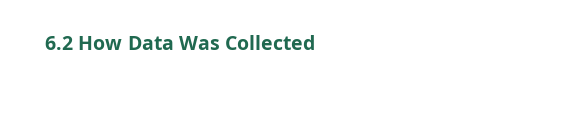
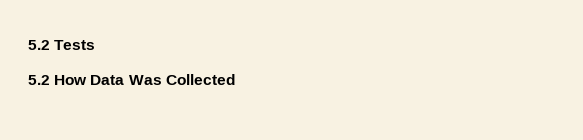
[45,36,73,50] 6.2 -> [28,40,96,50] [28,75,50,85] 5.2 Tests // 5.2

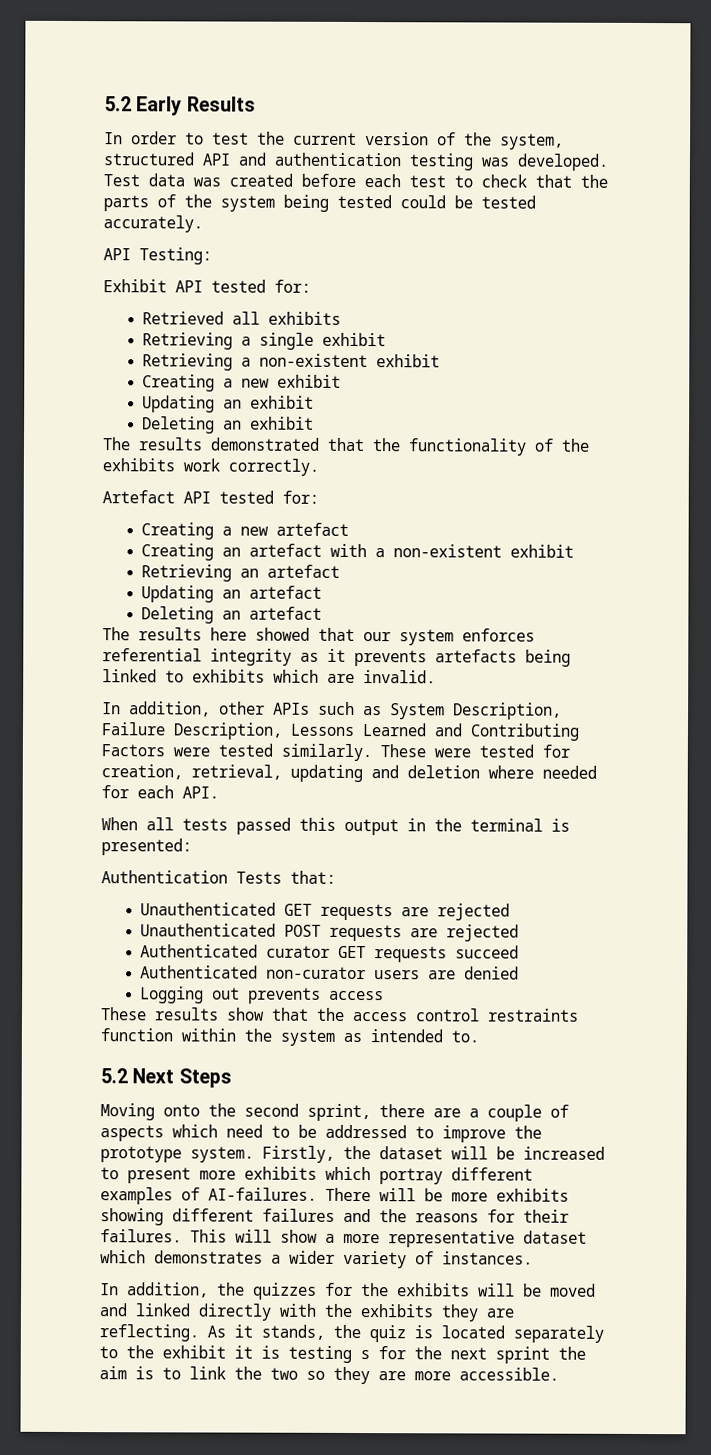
[28,40,96,50] [28,74,235,85] 5.2 Tests // 5.2 How Data Was Collected -> [104,96,256,116] [104,131,564,150] [103,152,609,171] [103,173,608,188] [103,194,536,212] [103,215,203,233] [103,247,212,265] [103,279,311,293] [141,311,341,325] [141,332,386,350] [141,353,440,371] [141,374,341,392] [141,395,314,413] [141,416,314,434] [102,437,590,456] [102,458,319,476] [102,490,319,504] [140,522,349,540] [140,543,574,561] [140,564,340,582] [140,585,322,603] [140,606,322,624] [102,627,535,646] [102,648,571,667] [102,669,436,684] [102,701,562,720] [101,722,580,741] [101,743,570,762] [101,764,597,783] [101,785,219,799] [101,817,570,836] [101,838,192,856] [101,870,336,884] [139,902,510,921] [139,923,519,942] [139,944,519,963] [139,965,519,980] [139,986,384,1004] [100,1007,579,1022] [100,1028,479,1046] [100,1068,232,1088] [100,1103,569,1122] [100,1124,542,1143] [100,1145,605,1163] [100,1166,533,1185] [100,1187,569,1205] [100,1208,569,1226] [100,1229,587,1248] [100,1250,533,1269] [100,1282,596,1300] [99,1303,514,1322] [99,1324,604,1343] [99,1345,586,1364] [99,1366,559,1385] 5.2 Early Results // In order to test the current version of the system, structured API and authentication testing was developed. Test data was created before each test to check that the parts of the system being tested could be tested accurately. // API Testing: // Exhibit API tested for: // Retrieved all exhibits // Retrieving a single exhibit // Retrieving a non-existent exhibit // Creating a new exhibit // Updating an exhibit // Deleting an exhibit // The results demonstrated that the functionality of the exhibits work correctly. // Artefact API tested for: // Creating a new artefact // Creating an artefact with a non-existent exhibit // Retrieving an artefact // Updating an artefact // Deleting an artefact // The results here showed that our system enforces referential integrity as it prevents artefacts being linked to exhibits which are invalid. // In addition, other APIs such as System Description, Failure Description, Lessons Learned and Contributing Factors were tested similarly. These were tested for creation, retrieval, updating and deletion where needed for each API. // When all tests passed this output in the terminal is presented: // Authentication Tests that: // Unauthenticated GET requests are rejected // Unauthenticated POST requests are rejected // Authenticated curator GET requests succeed // Authenticated non-curator users are denied // Logging out prevents access // These results show that the access control restraints function within the system as intended to. // 5.2 Next Steps // Moving onto the second sprint, there are a couple of aspects which need to be addressed to improve the prototype system. Firstly, the dataset will be increased to present more exhibits which portray different examples of AI-failures. There will be more exhibits showing different failures and the reasons for their failures. This will show a more representative dataset which demonstrates a wider variety of instances. // In addition, the quizzes for the exhibits will be moved and linked directly with the exhibits they are reflecting. As it stands, the quiz is located separately to the exhibit it is testing s for the next sprint the aim is to link the two so they are more accessible.

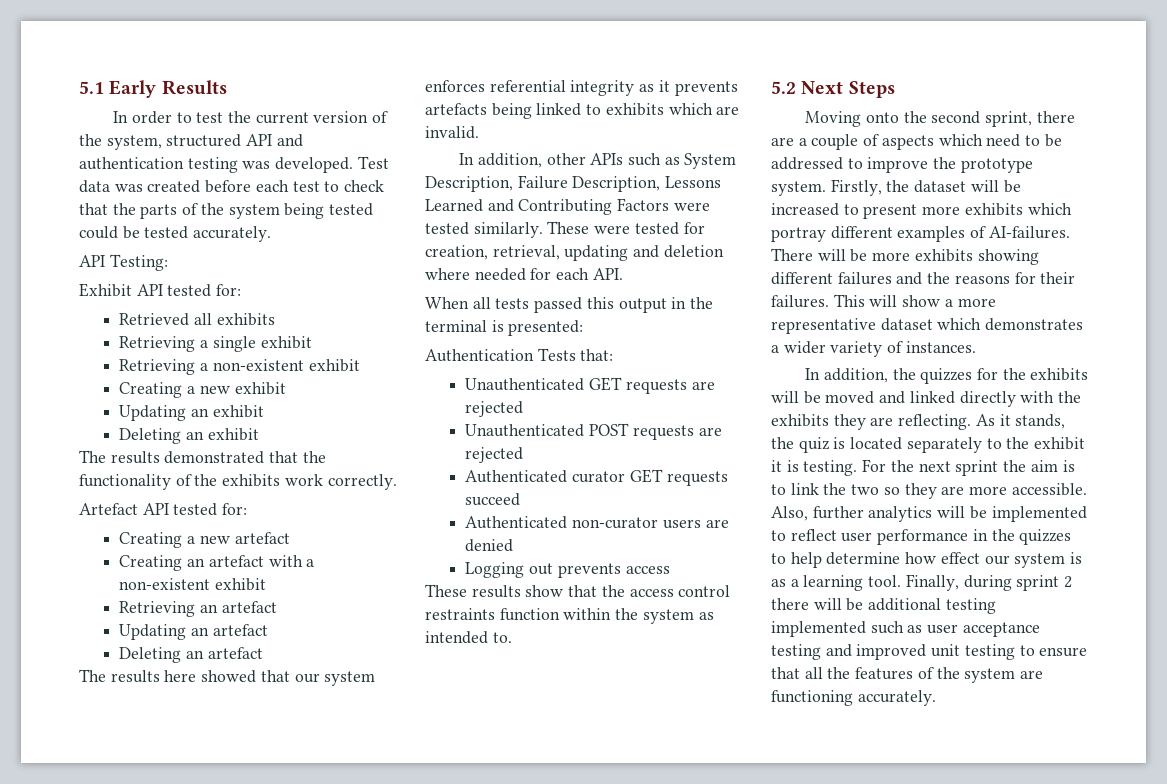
[104,96,132,112] 5.2 -> [79,81,104,94] 5.1
[288,1345,406,1363] testing s for -> [803,459,887,476] testing. For
(559, 1374) none -> [771,506,1087,522] [771,529,1072,545] [771,552,1083,568] [771,574,1073,591] [771,598,996,614] [771,621,1040,637] [771,644,1088,660] [771,667,1044,683] [771,690,936,706] Also, further analytics will be implemented to reflect user performance in the quizzes to help determine how effect our system is as a learning tool. Finally, during sprint 2 there will be additional testing implemented such as user acceptance testing and improved unit testing to ensure that all the features of the system are functioning accurately.

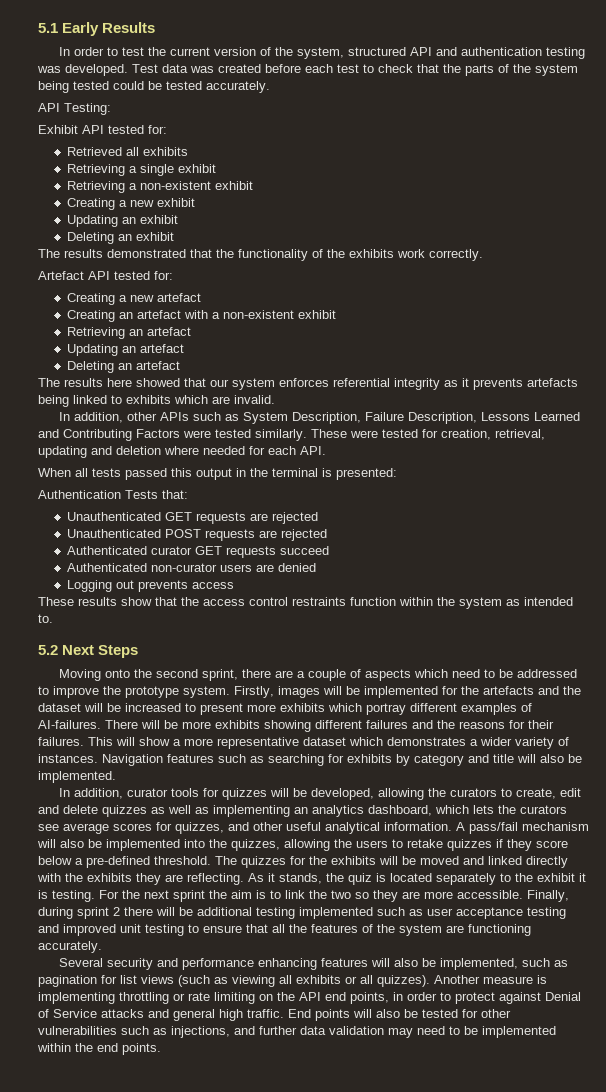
(882, 187) none -> [278,686,559,698] images will be implemented for the artefacts and
[805,368,916,383] // In addition, the -> [102,754,582,766] [38,771,116,783] [59,788,582,800] [38,805,567,817] [38,822,589,834] [37,839,568,851] [38,856,237,868] Navigation features such as searching for exhibits by category and title will also be implemented. // In addition, curator tools for quizzes will be developed, allowing the curators to create, edit and delete quizzes as well as implementing an analytics dashboard, which lets the curators see average scores for quizzes, and other useful analytical information. A pass/fail mechanism will also be implemented into the quizzes, allowing the users to retake quizzes if they score below a pre-defined threshold. The
[771,506,1087,522] [771,529,1072,545] [771,552,1083,568] [771,575,902,591] Also, further analytics will be implemented to reflect user performance in the quizzes to help determine how effect our system is as a learning tool. -> (523, 894) none
(936, 698) none -> [59,958,569,970] [38,975,547,987] [38,992,581,1004] [38,1009,511,1021] [38,1026,556,1038] [37,1043,161,1055] // Several security and performance enhancing features will also be implemented, such as pagination for list views (such as viewing all exhibits or all quizzes). Another measure is implementing throttling or rate limiting on the API end points, in order to protect against Denial of Service attacks and general high traffic. End points will also be tested for other vulnerabilities such as injections, and further data validation may need to be implemented within the end points.

